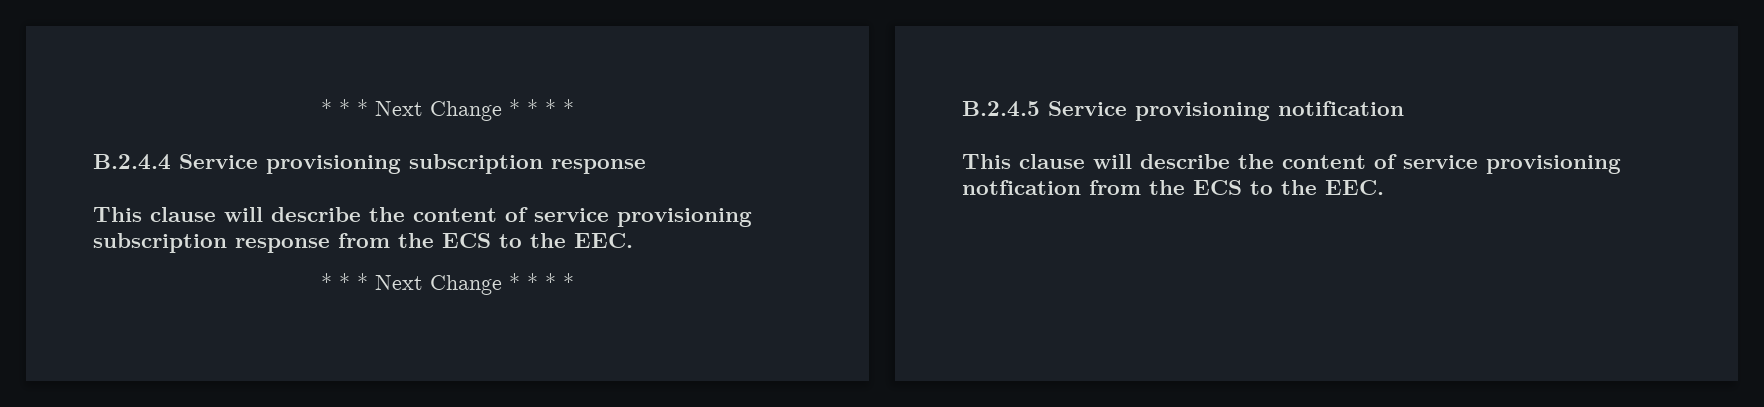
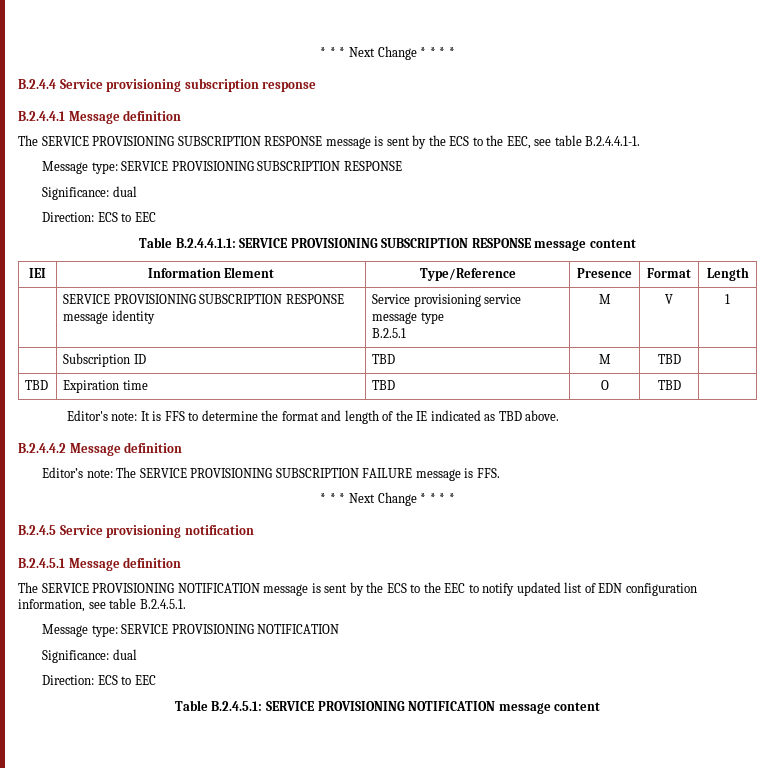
[93,207,752,227] [93,233,633,253] This clause will describe the content of service provisioning subscription response from the ECS to the EEC. -> [18,110,182,124] [18,135,641,149] [42,161,402,174] [42,186,137,200] [42,212,156,222] [139,237,636,251] [29,268,46,278] [147,267,275,278] [419,268,516,281] [577,268,632,278] [647,268,691,278] [706,267,749,281] [63,294,344,304] [63,310,155,324] [372,294,522,307] [372,312,444,324] [372,328,407,338] [598,294,611,304] [665,294,673,304] [725,294,730,304] [63,353,146,367] [372,354,396,364] [598,354,611,364] [657,354,681,364] [25,380,49,390] [63,380,148,393] [372,380,396,390] [600,380,609,390] [657,380,681,390] [66,410,560,424] [18,442,183,456] [42,467,500,481] B.2.4.4.1 Message definition // The SERVICE PROVISIONING SUBSCRIPTION RESPONSE message is sent by the ECS to the EEC, see table B.2.4.4.1-1. // Message type: SERVICE PROVISIONING SUBSCRIPTION RESPONSE // Significance: dual // Direction: ECS to EEC // Table B.2.4.4.1.1: SERVICE PROVISIONING SUBSCRIPTION RESPONSE message content // IEI | Information Element | Type/Reference | Presence | Format | Length // | SERVICE PROVISIONING SUBSCRIPTION RESPONSE message identity | Service provisioning service message type // B.2.5.1 | M | V | 1 // | Subscription ID | TBD | M | TBD | // TBD | Expiration time | TBD | O | TBD | // Editor's note: It is FFS to determine the format and length of the IE indicated as TBD above. // B.2.4.4.2 Message definition // Editor’s note: The SERVICE PROVISIONING SUBSCRIPTION FAILURE message is FFS.
[962,154,1621,174] [962,180,1384,195] This clause will describe the content of service provisioning notfication from the ECS to the EEC. -> [18,557,182,571] [18,582,697,596] [18,598,186,612] [42,624,340,637] [42,649,137,663] [42,675,156,685] [174,700,601,714] B.2.4.5.1 Message definition // The SERVICE PROVISIONING NOTIFICATION message is sent by the ECS to the EEC to notify updated list of EDN configuration information, see table B.2.4.5.1. // Message type: SERVICE PROVISIONING NOTIFICATION // Significance: dual // Direction: ECS to EEC // Table B.2.4.5.1: SERVICE PROVISIONING NOTIFICATION message content

